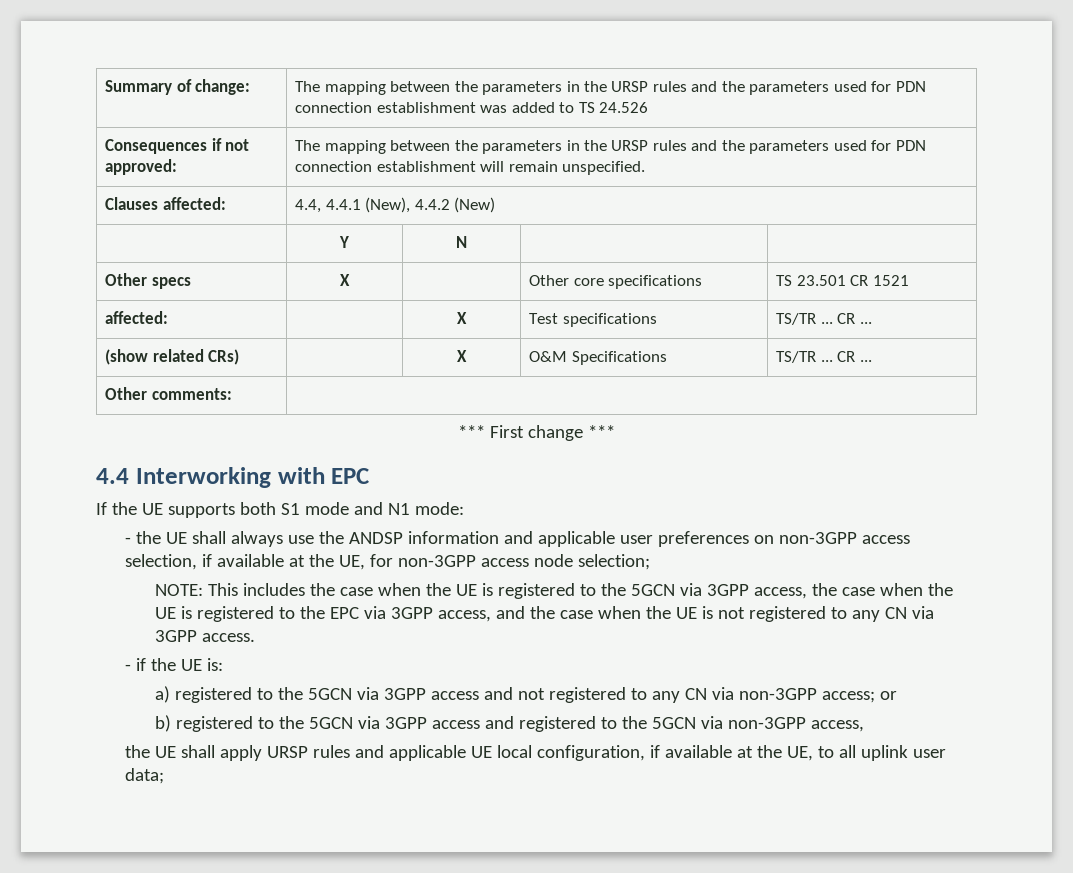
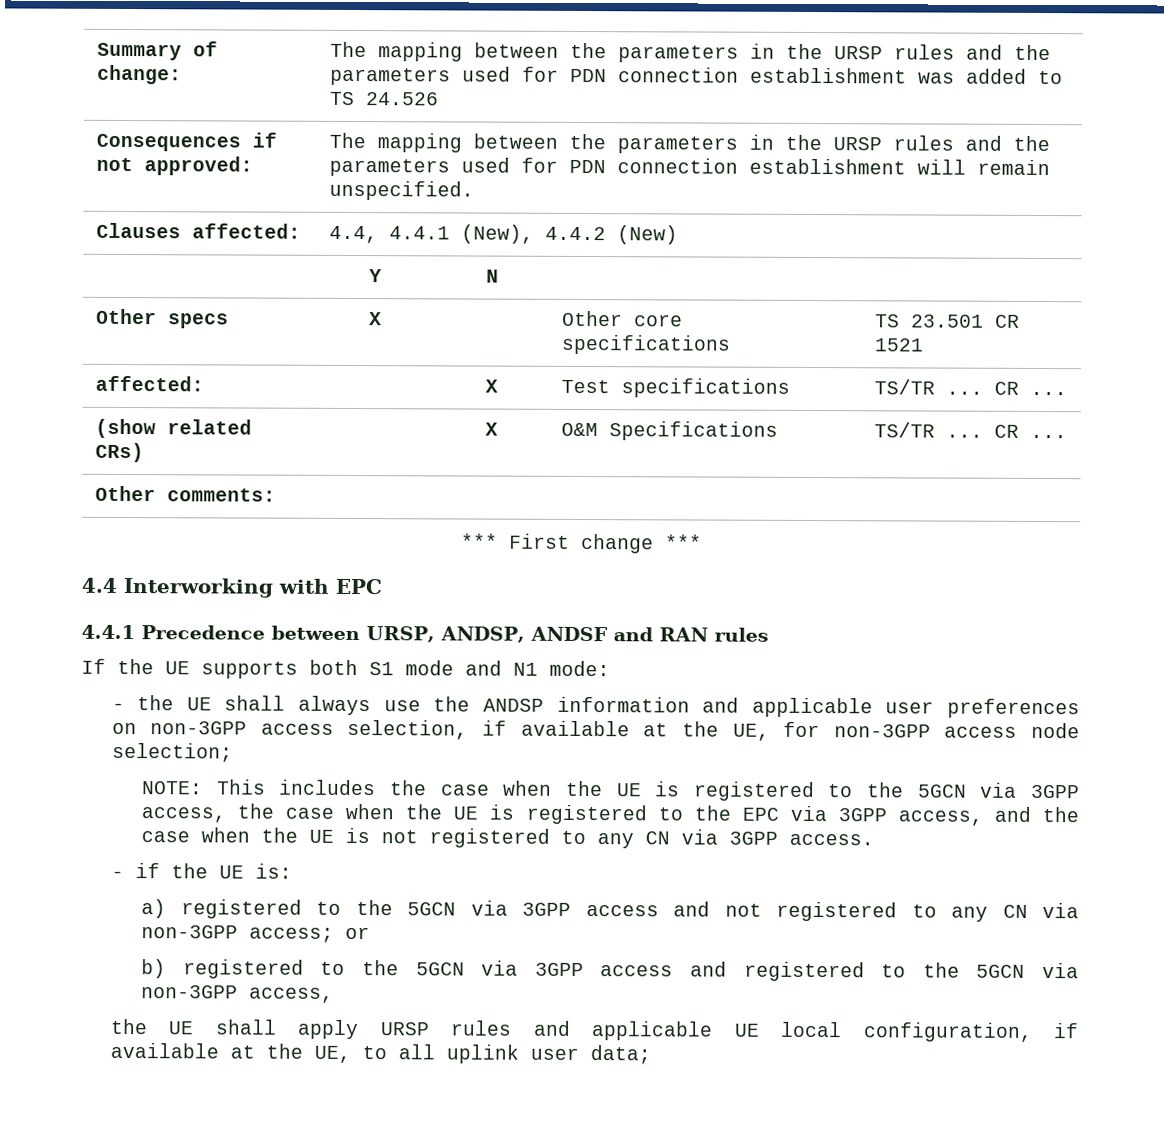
(370, 476) none -> [81,624,769,643] // 4.4.1 Precedence between URSP, ANDSP, ANDSF and RAN rules

